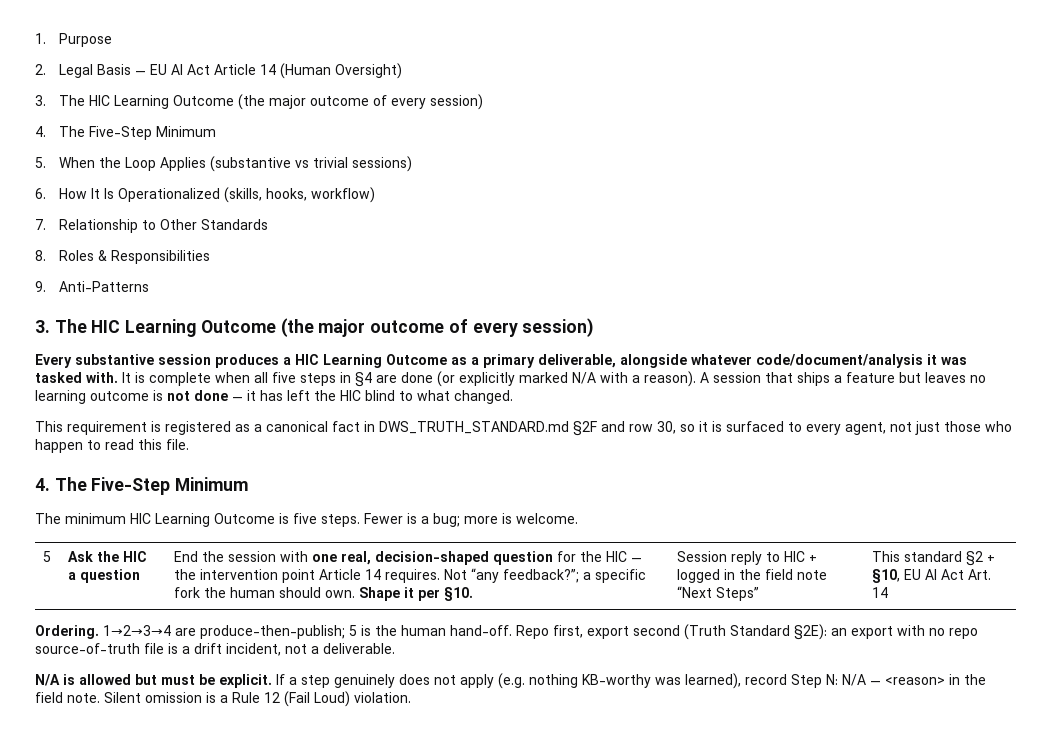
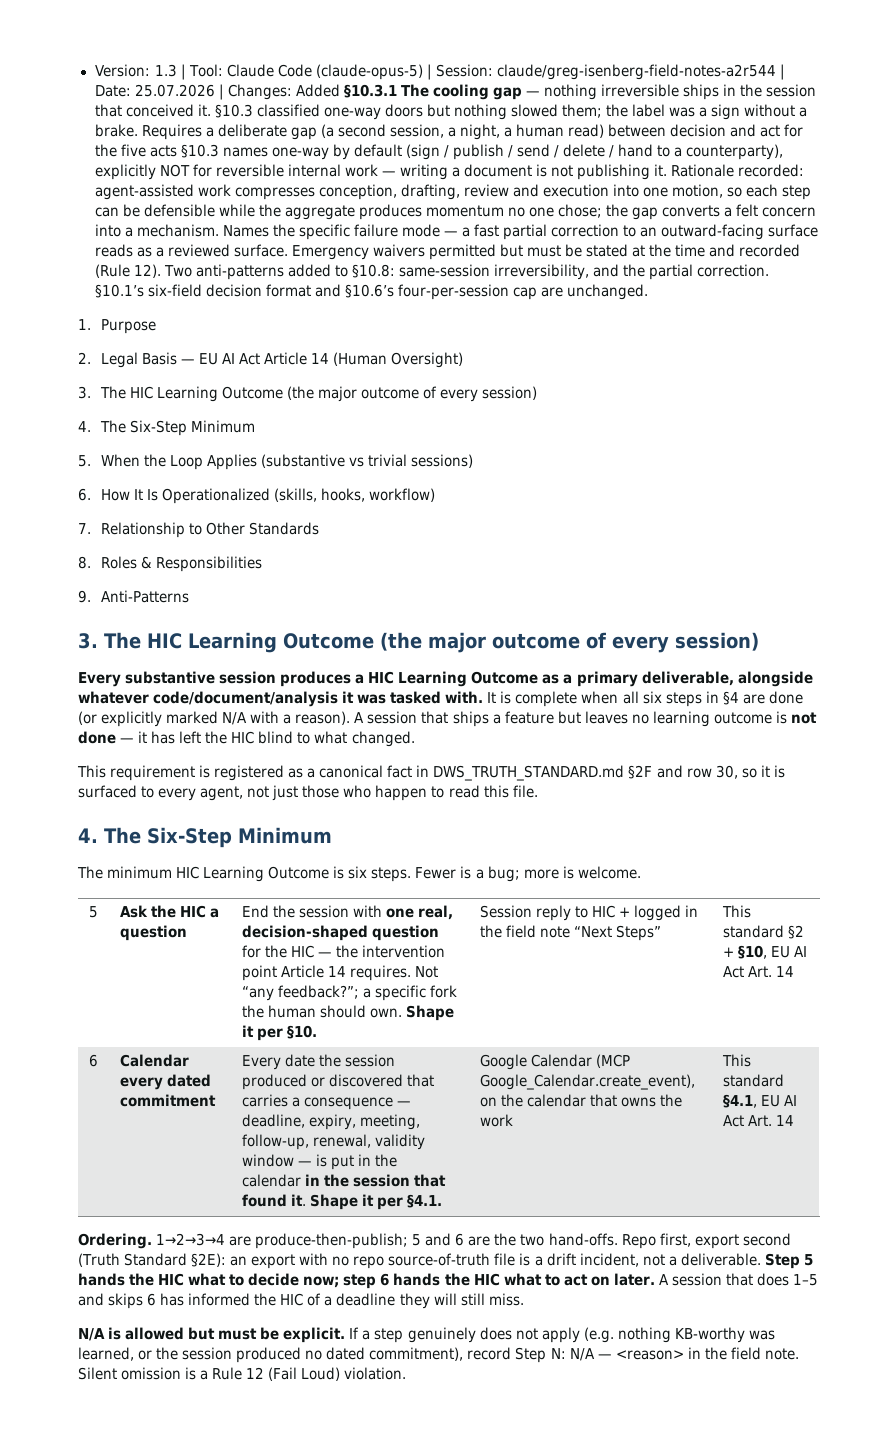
(35, 38) none -> [94,64,785,80] [94,84,817,100] [94,104,808,120] [94,124,804,140] [94,144,784,160] [94,164,805,180] [94,184,812,200] [94,204,817,220] [94,224,819,240] [94,244,801,260] [94,264,770,280] [94,284,648,300] Version: 1.3 | Tool: Claude Code (claude-opus-5) | Session: claude/greg-isenberg-field-notes-a2r544 | Date: 25.07.2026 | Changes: Added §10.3.1 The cooling gap — nothing irreversible ships in the session that conceived it. §10.3 classified one-way doors but nothing slowed them; the label was a sign without a brake. Requires a deliberate gap (a second session, a night, a human read) between decision and act for the five acts §10.3 names one-way by default (sign / publish / send / delete / hand to a counterparty), explicitly NOT for reversible internal work — writing a document is not publishing it. Rationale recorded: agent-assisted work compresses conception, drafting, review and execution into one motion, so each step can be defensible while the aggregate produces momentum no one chose; the gap converts a felt concern into a mechanism. Names the specific failure mode — a fast partial correction to an outward-facing surface reads as a reviewed surface. Emergency waivers permitted but must be stated at the time and recorded (Rule 12). Two anti-patterns added to §10.8: same-session irreversibility, and the partial correction. §10.1’s six-field decision format and §10.6’s four-per-session cap are unchanged. //
[89,126,153,140] Five-Step -> [129,420,187,436] Six-Step
[272,372,296,383] five -> [642,691,662,704] six
[91,477,171,495] Five-Step -> [147,827,232,848] Six-Step
[293,513,317,524] five -> [348,866,368,879] six
(889, 592) none -> [88,1054,98,1067] [119,1054,189,1067] [119,1074,211,1090] [119,1094,216,1107] [241,1054,395,1070] [241,1074,434,1090] [241,1094,411,1110] [241,1114,420,1130] [241,1134,425,1150] [241,1154,398,1170] [241,1174,447,1187] [241,1194,443,1210] [479,1054,630,1070] [479,1074,695,1090] [479,1094,683,1107] [479,1114,513,1127] [721,1054,751,1067] [722,1074,784,1087] [722,1094,797,1108] [722,1115,794,1127] // 6 | Calendar every dated commitment | Every date the session produced or discovered that carries a consequence — deadline, expiry, meeting, follow-up, renewal, validity window — is put in the calendar in the session that found it. Shape it per §4.1. | Google Calendar (MCP Google_Calendar.create_event), on the calendar that owns the work | This standard §4.1, EU AI Act Art. 14
[361,625,512,636] is the human hand-off. -> [425,1233,618,1246] and 6 are the two hand-offs.
(395, 648) none -> [764,1253,813,1269] [78,1273,819,1289] [78,1293,524,1309] Step 5 hands the HIC what to decide now; step 6 hands the HIC what to act on later. A session that does 1–5 and skips 6 has informed the HIC of a deadline they will still miss.
[685,673,741,689] learned), -> [78,1347,464,1363] learned, or the session produced no dated commitment),

